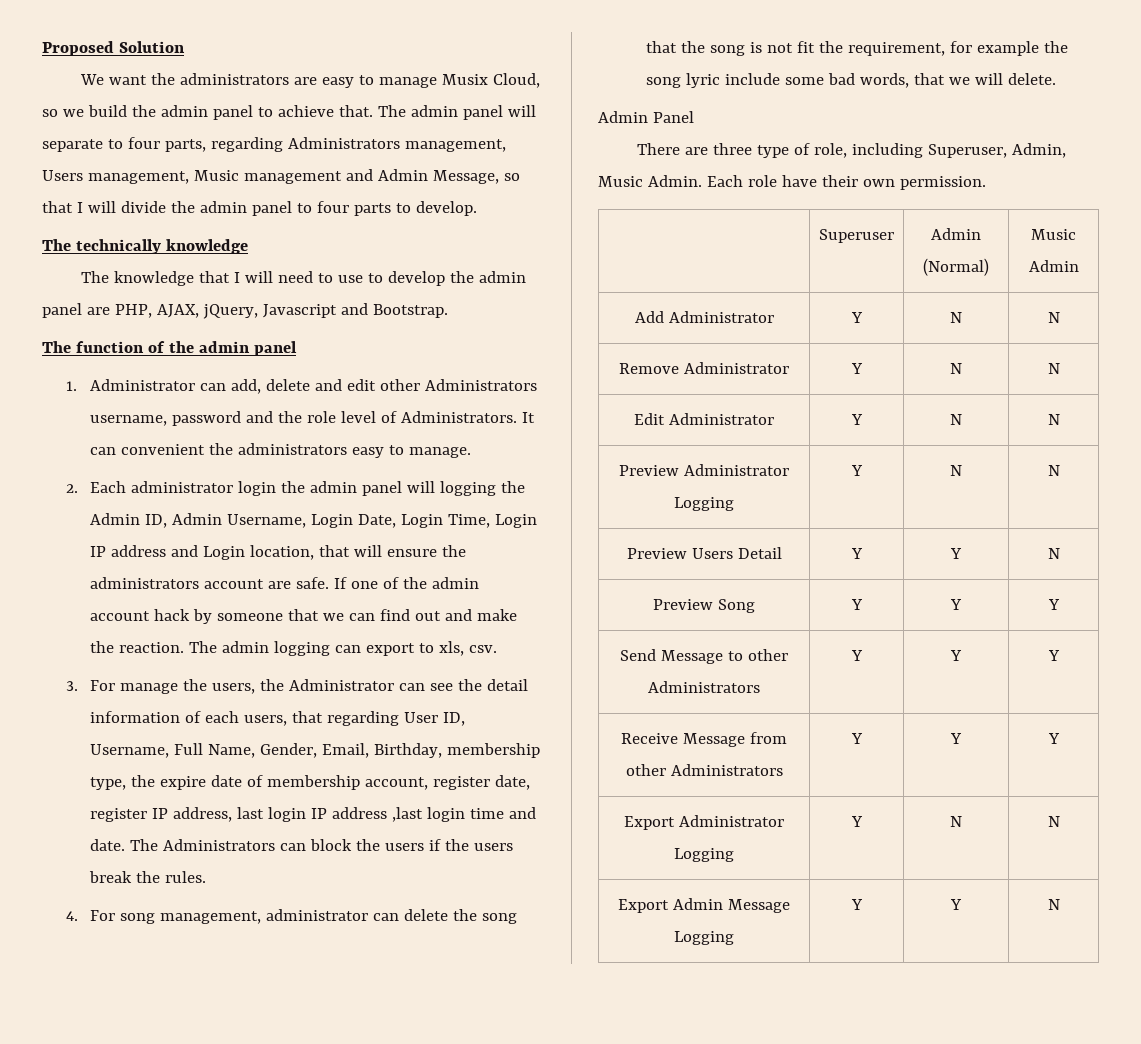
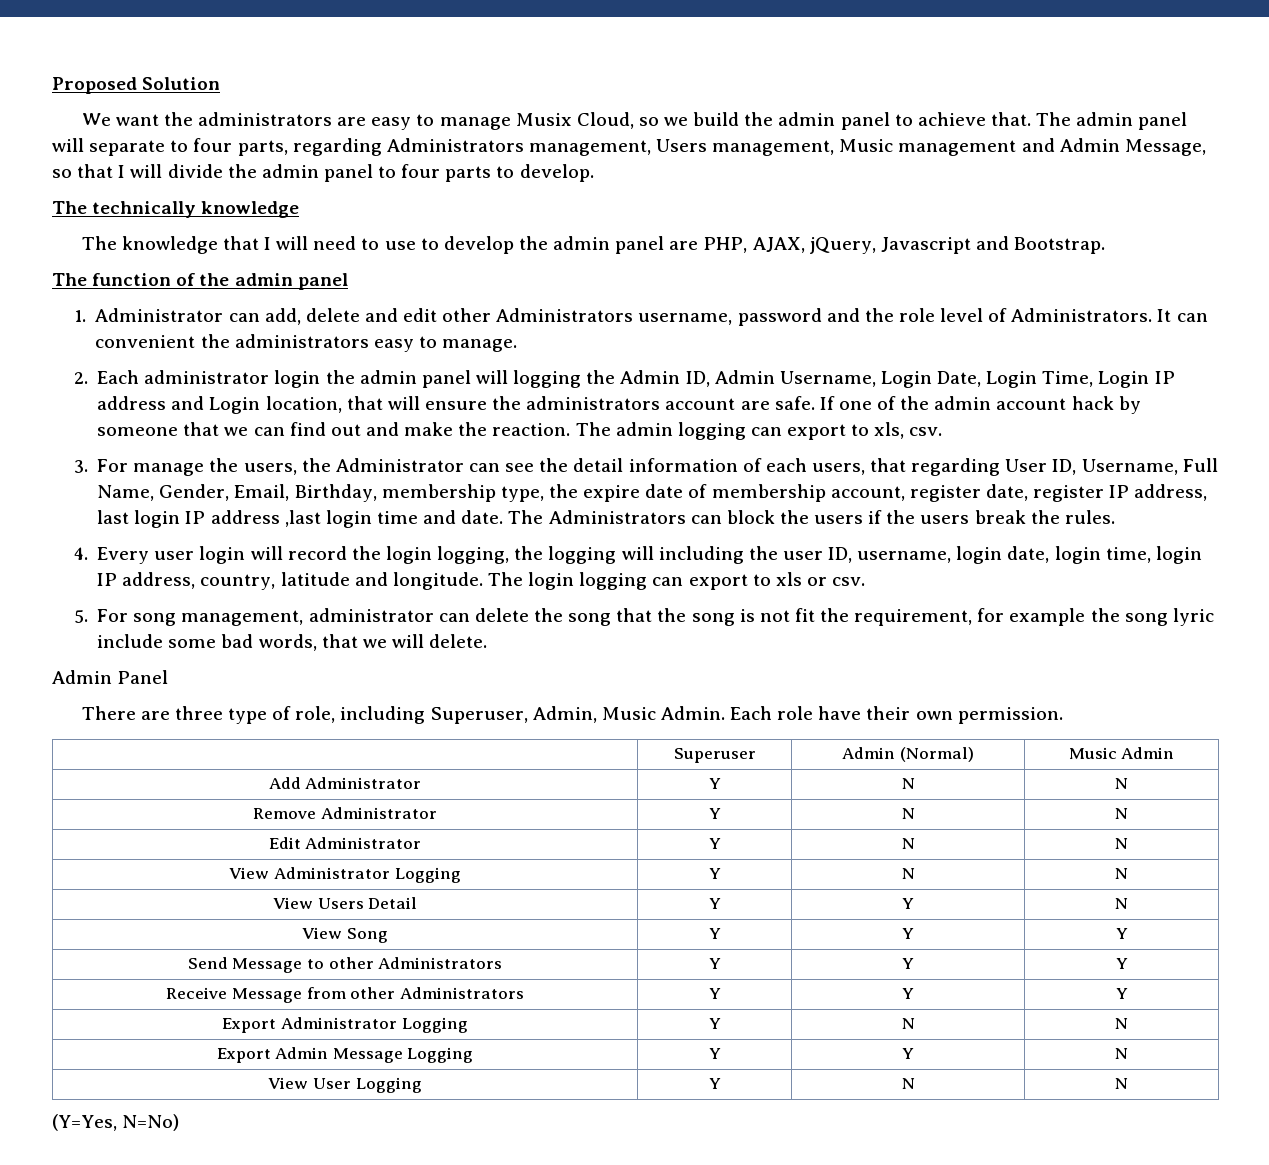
(79, 916) none -> [97,546,1202,564] [97,572,866,590] [73,610,88,623] Every user login will record the login logging, the logging will including the user ID, username, login date, login time, login IP address, country, latitude and longitude. The login logging can export to xls or csv. // 5.
[619,464,789,476] [674,497,734,511] [850,465,863,476] [950,465,962,476] [1047,465,1060,476] [626,548,687,559] Preview Administrator Logging | Y | N | N // Preview -> [229,867,461,883] [708,868,721,879] [901,868,915,879] [1115,868,1128,879] [272,897,313,909] View Administrator Logging | Y | N | N // View
[653,599,714,610] Preview -> [302,927,343,939] View
(1060, 904) none -> [268,1077,422,1093] [708,1078,721,1089] [901,1078,915,1089] [1115,1078,1128,1089] [52,1114,180,1131] // View User Logging | Y | N | N // (Y=Yes, N=No)

